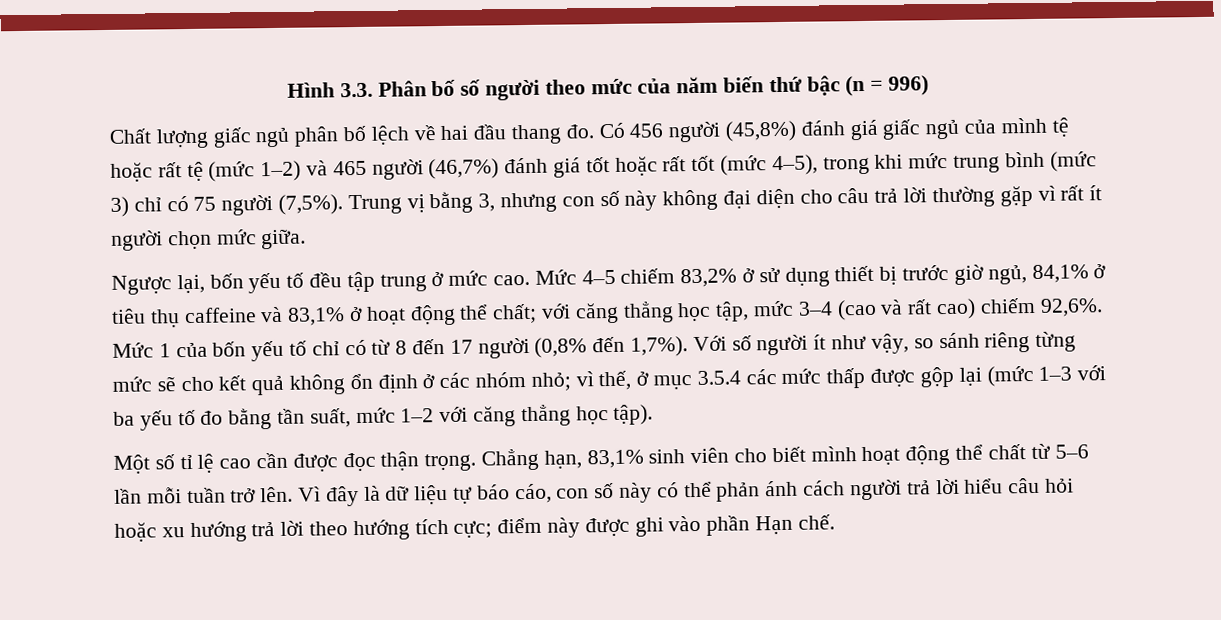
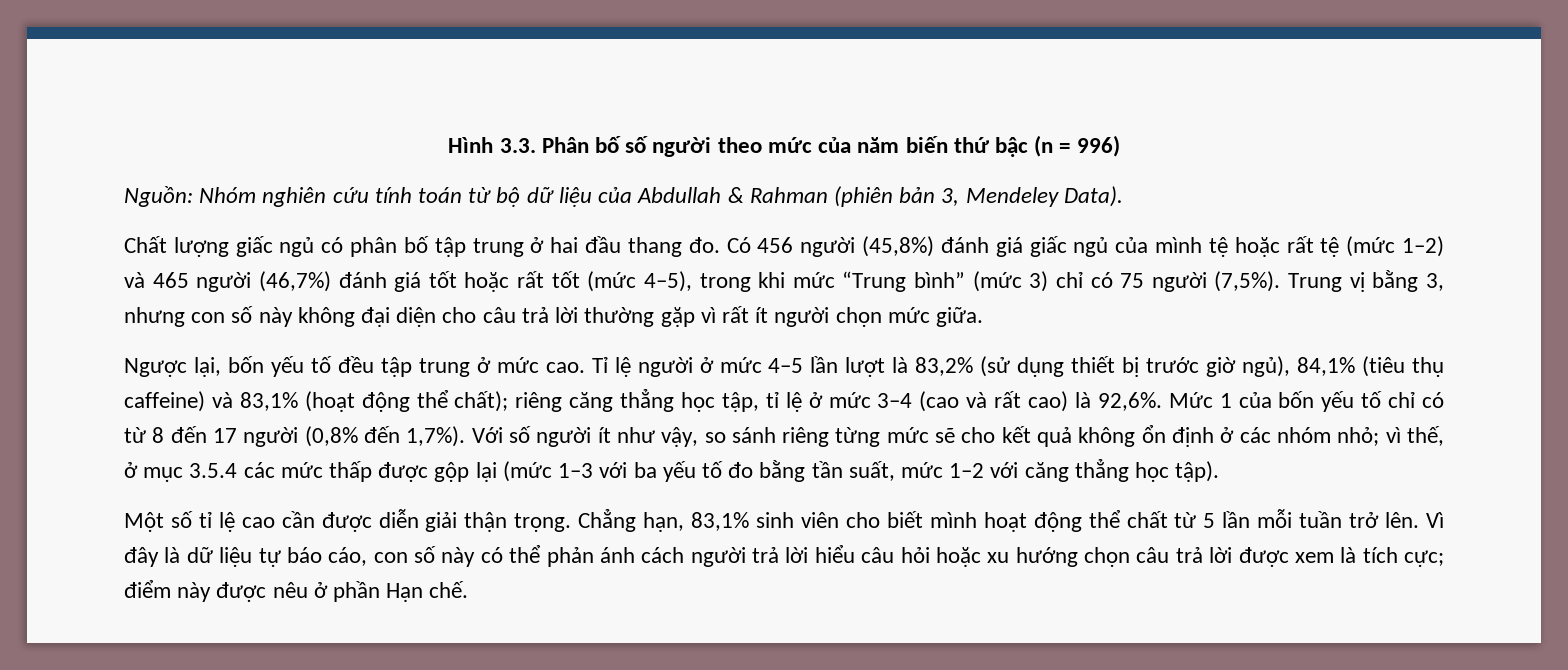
(930, 85) none -> [124,186,1123,207] // Nguồn: Nhóm nghiên cứu tính toán từ bộ dữ liệu của Abdullah & Rahman (phiên bản 3, Mendeley Data).
(291, 137) none -> [321,237,344,253] có
[370,125,436,145] lệch về -> [434,237,545,257] tập trung ở
[953,151,1045,173] trung bình -> [842,271,966,292] “Trung bình”
[534,267,781,288] Mức 4–5 chiếm 83,2% ở sử -> [591,356,1011,377] Tỉ lệ người ở mức 4–5 lần lượt là 83,2% (sử
[987,264,1107,285] [111,303,572,328] ngủ, 84,1% ở tiêu thụ caffeine và 83,1% ở hoạt động thể chất; với -> [1242,356,1445,377] [124,390,563,412] ngủ), 84,1% (tiêu thụ caffeine) và 83,1% (hoạt động thể chất); riêng
(750, 311) none -> [765,392,823,412] tỉ lệ ở
[979,297,1036,314] chiếm -> [1074,392,1091,408] là
[342,452,376,472] đọc -> [378,509,458,532] diễn giải
[1054,444,1089,459] 5–6 -> [1203,513,1216,528] 5
[251,519,410,541] trả lời theo hướng -> [1084,547,1357,567] chọn câu trả lời được xem là
[634,515,702,537] ghi vào -> [272,582,328,598] nêu ở

